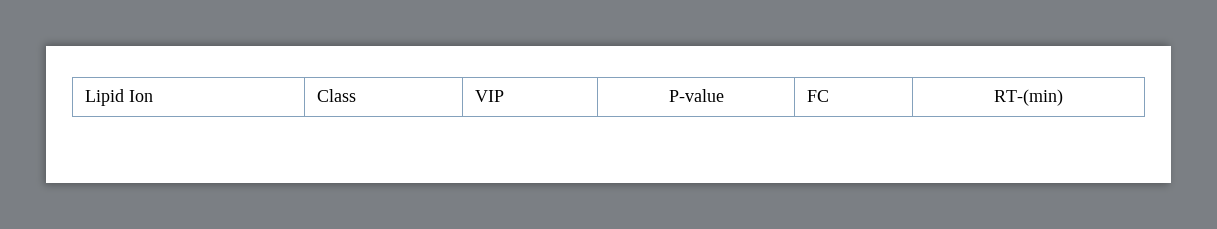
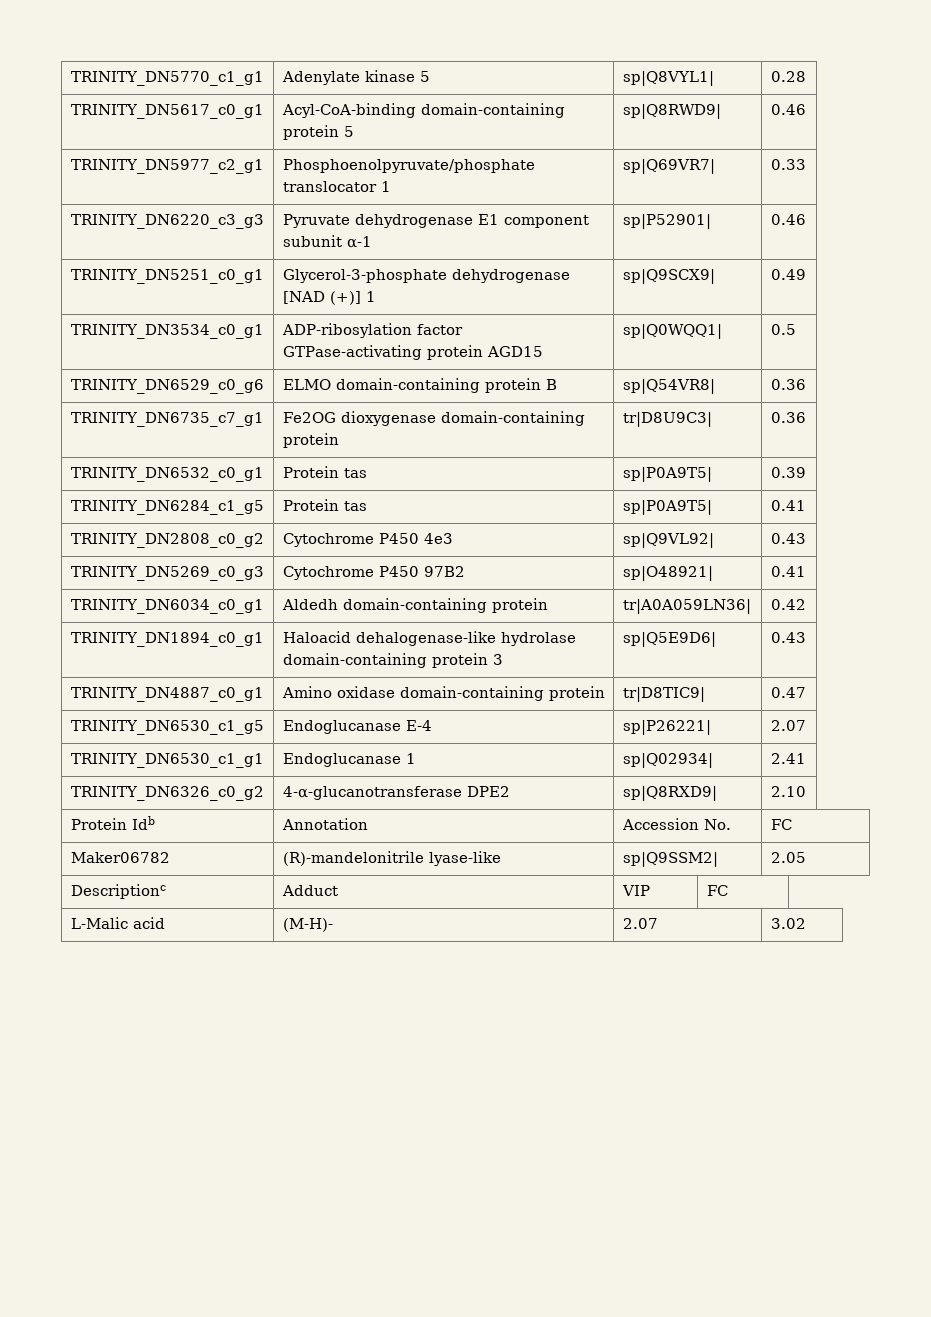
[84,89,153,106] [316,89,356,102] [474,90,504,102] [668,89,724,102] [806,90,829,102] [994,89,1063,106] Lipid Ion | Class | VIP | P-value | FC | RT-(min) -> [70,71,264,86] [281,70,430,85] [622,71,714,86] [770,71,806,82] [70,104,264,119] [281,103,565,118] [282,125,354,140] [622,104,721,119] [770,104,806,115] [70,159,264,174] [282,159,535,173] [282,181,391,192] [622,159,715,174] [770,159,806,170] [70,214,264,229] [282,214,589,228] [282,235,372,248] [622,214,711,229] [770,214,806,225] [70,269,264,284] [282,269,570,283] [282,291,376,305] [622,269,715,284] [770,269,806,280] [70,324,264,339] [281,323,463,338] [282,345,543,360] [622,324,722,339] [770,324,796,335] [70,379,264,394] [282,378,557,393] [622,379,715,394] [770,379,806,390] [70,412,264,427] [282,411,585,426] [282,433,339,448] [622,412,712,427] [770,412,806,423] [70,467,264,482] [282,466,367,478] [622,467,712,482] [770,467,806,478] [70,500,264,515] [282,499,367,511] [622,500,712,515] [770,500,806,511] [70,533,264,548] [282,533,453,547] [622,533,714,548] [770,533,806,544] [70,566,264,581] [282,566,465,580] [622,566,713,581] [770,566,806,577] [70,599,264,614] [281,598,548,613] [622,599,751,614] [770,599,806,610] [70,632,264,647] [282,631,576,646] [282,653,503,668] [622,632,716,647] [770,632,806,643] [70,687,264,702] [281,686,605,701] [622,687,705,702] [770,687,806,698] [70,720,264,735] [282,720,432,734] [622,720,711,735] [770,720,806,731] [70,753,264,768] [282,753,416,767] [622,753,713,768] [770,753,806,764] [70,786,264,801] [282,786,510,800] [622,786,717,801] [770,786,806,797] [70,816,155,830] [281,818,368,830] [621,818,731,830] [770,819,792,830] [70,852,170,863] [282,851,501,866] [622,852,718,867] [770,852,806,863] [70,884,166,899] [281,885,338,896] [621,885,650,896] [706,885,728,896] [70,917,165,929] [282,918,333,932] [622,918,658,929] [770,918,806,929] TRINITY_DN5770_c1_g1 | Adenylate kinase 5 | sp|Q8VYL1| | 0.28 // TRINITY_DN5617_c0_g1 | Acyl-CoA-binding domain-containing protein 5 | sp|Q8RWD9| | 0.46 // TRINITY_DN5977_c2_g1 | Phosphoenolpyruvate/phosphate translocator 1 | sp|Q69VR7| | 0.33 // TRINITY_DN6220_c3_g3 | Pyruvate dehydrogenase E1 component subunit α-1 | sp|P52901| | 0.46 // TRINITY_DN5251_c0_g1 | Glycerol-3-phosphate dehydrogenase [NAD (+)] 1 | sp|Q9SCX9| | 0.49 // TRINITY_DN3534_c0_g1 | ADP-ribosylation factor GTPase-activating protein AGD15 | sp|Q0WQQ1| | 0.5 // TRINITY_DN6529_c0_g6 | ELMO domain-containing protein B | sp|Q54VR8| | 0.36 // TRINITY_DN6735_c7_g1 | Fe2OG dioxygenase domain-containing protein | tr|D8U9C3| | 0.36 // TRINITY_DN6532_c0_g1 | Protein tas | sp|P0A9T5| | 0.39 // TRINITY_DN6284_c1_g5 | Protein tas | sp|P0A9T5| | 0.41 // TRINITY_DN2808_c0_g2 | Cytochrome P450 4e3 | sp|Q9VL92| | 0.43 // TRINITY_DN5269_c0_g3 | Cytochrome P450 97B2 | sp|O48921| | 0.41 // TRINITY_DN6034_c0_g1 | Aldedh domain-containing protein | tr|A0A059LN36| | 0.42 // TRINITY_DN1894_c0_g1 | Haloacid dehalogenase-like hydrolase domain-containing protein 3 | sp|Q5E9D6| | 0.43 // TRINITY_DN4887_c0_g1 | Amino oxidase domain-containing protein | tr|D8TIC9| | 0.47 // TRINITY_DN6530_c1_g5 | Endoglucanase E-4 | sp|P26221| | 2.07 // TRINITY_DN6530_c1_g1 | Endoglucanase 1 | sp|Q02934| | 2.41 // TRINITY_DN6326_c0_g2 | 4-α-glucanotransferase DPE2 | sp|Q8RXD9| | 2.10 // Protein Idb | Annotation | Accession No. | FC // Maker06782 | (R)-mandelonitrile lyase-like | sp|Q9SSM2| | 2.05 // Descriptionc | Adduct | VIP | FC // L-Malic acid | (M-H)- | 2.07 | 3.02

